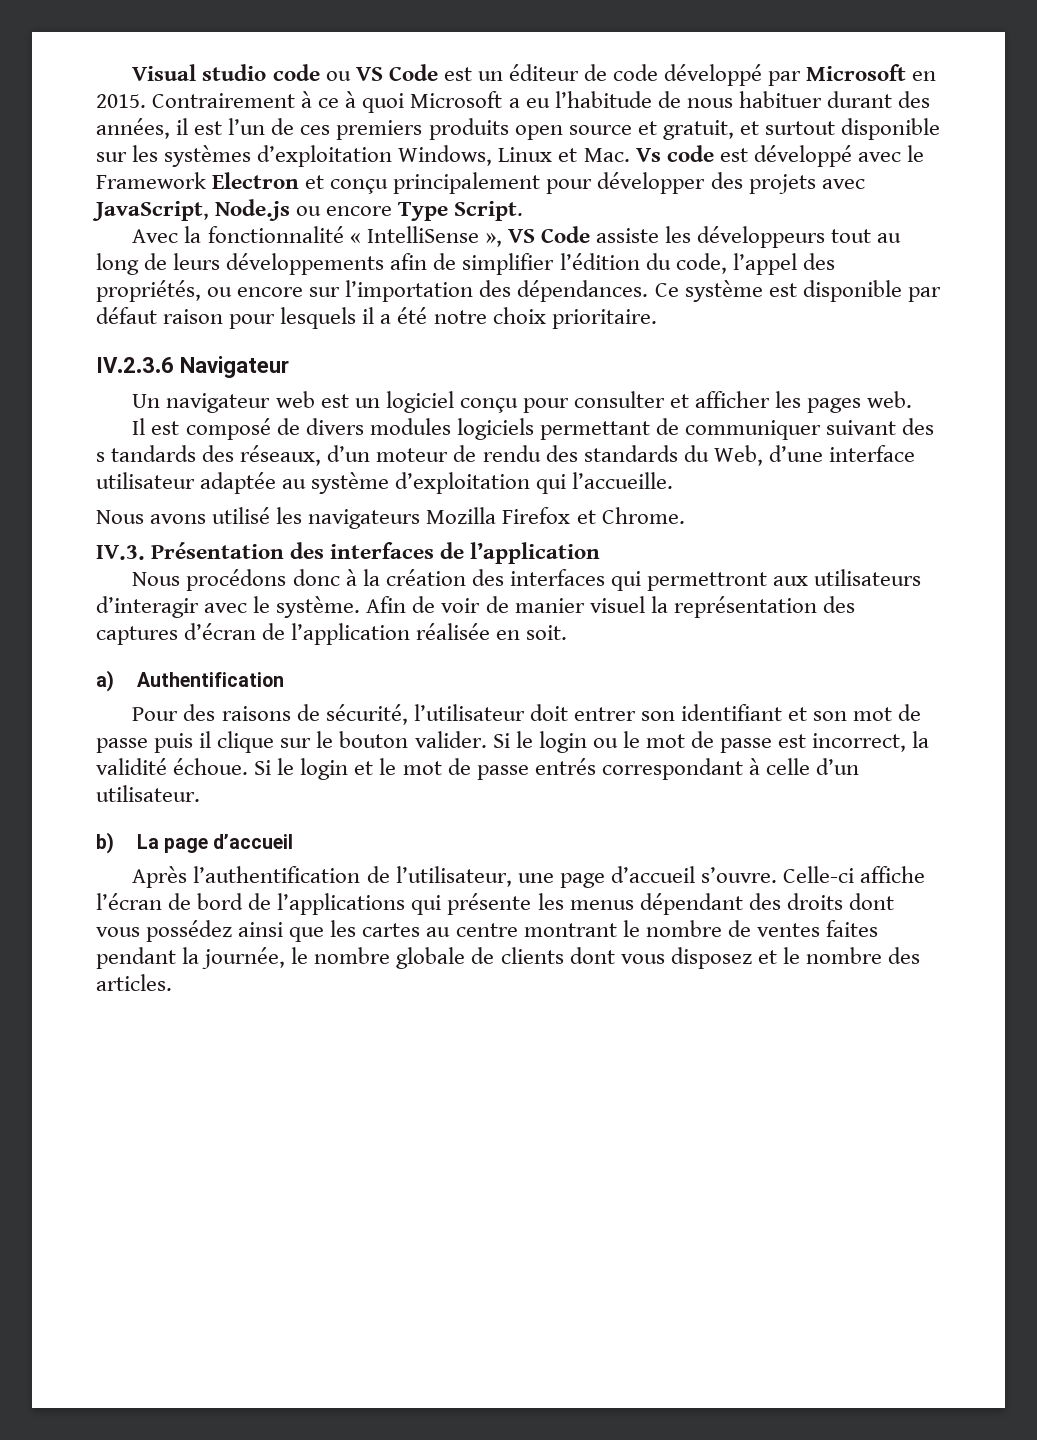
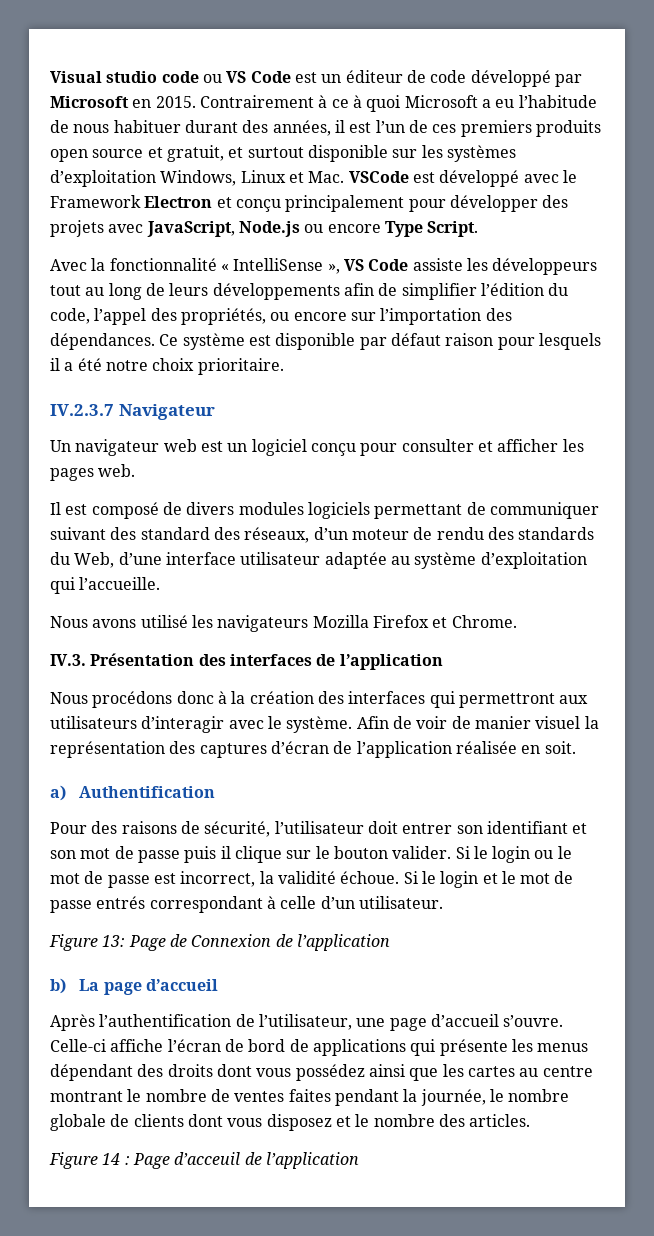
[635,145,714,162] Vs code -> [348,171,409,183] VSCode
[96,357,174,373] IV.2.3.6 -> [50,404,114,416] IV.2.3.7
[96,445,197,462] s tandards -> [140,527,210,540] standard
(200, 793) none -> [49,934,390,951] // Figure 13: Page de Connexion de l’application
[277,893,406,915] l’applications -> [312,1039,406,1056] applications
(172, 982) none -> [49,1152,359,1169] // Figure 14 : Page d’acceuil de l’application

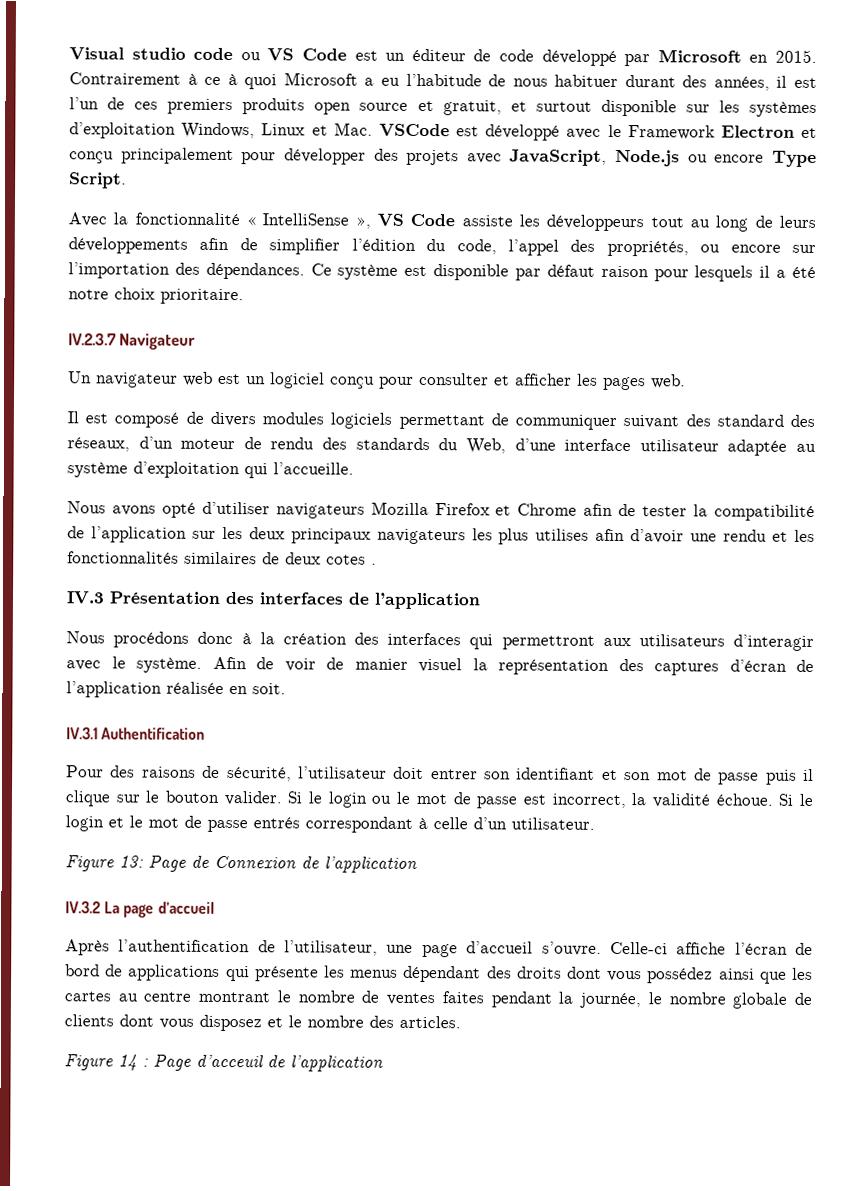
[140,615,213,628] utilisé les -> [161,501,270,518] opté d’utiliser
[451,615,517,628] [50,654,86,666] Chrome. // IV.3. -> [517,503,815,521] [67,526,815,545] [67,551,377,565] [66,591,105,604] Chrome afin de tester la compatibilité de l’application sur les deux principaux navigateurs les plus utilises afin d’avoir une rendu et les fonctionnalités similaires de deux cotes . // IV.3
[50,785,66,801] a) -> [66,727,98,740] IV.3.1
[50,978,66,994] b) -> [65,901,101,914] IV.3.2

